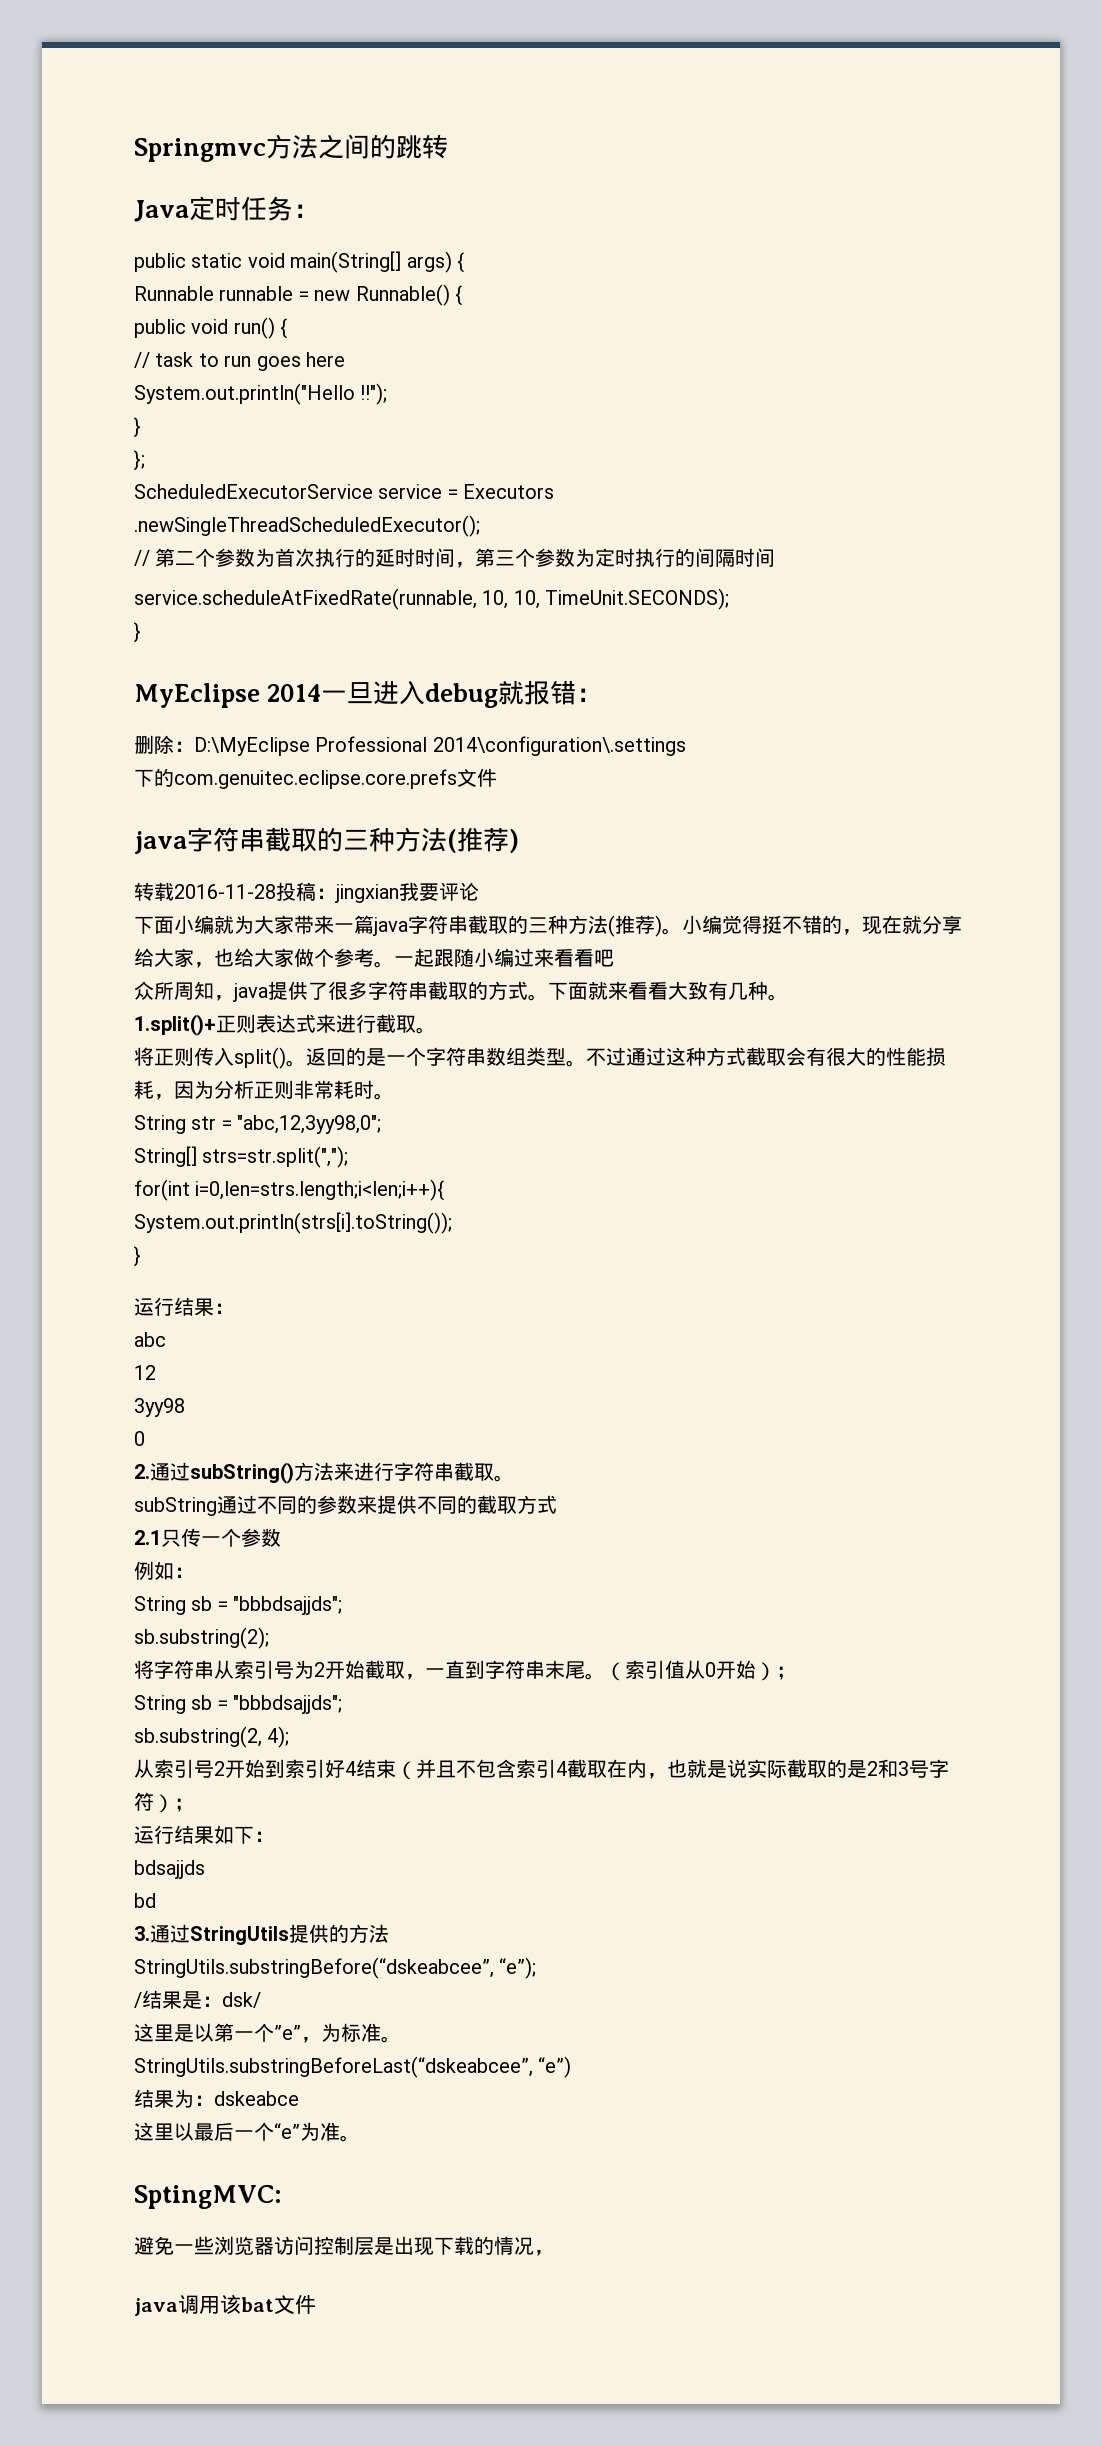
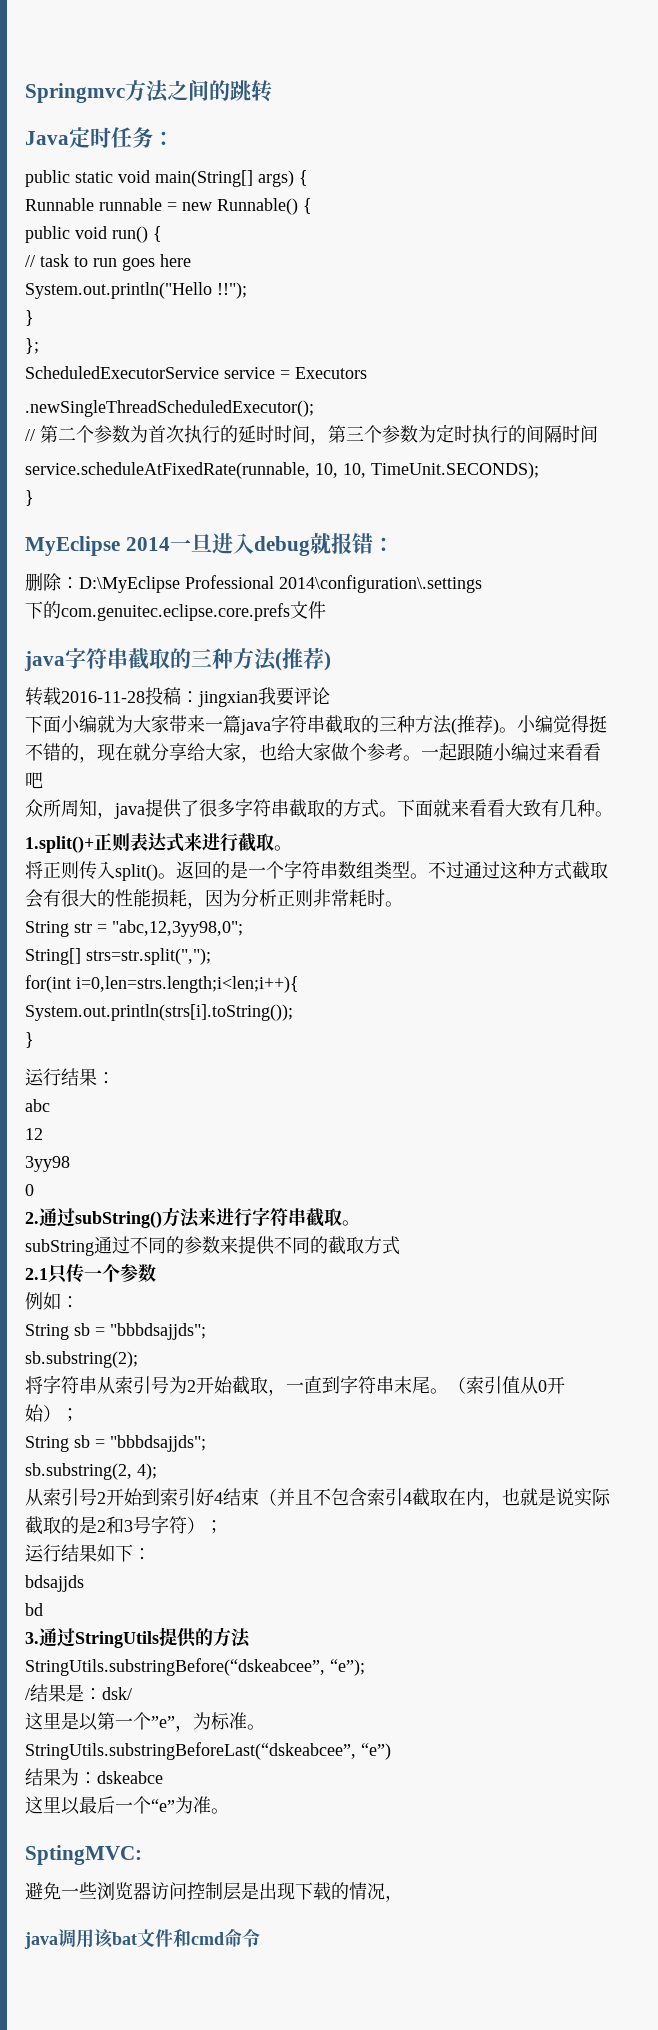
(316, 2304) none -> [173,1928,260,1947] 和cmd命令

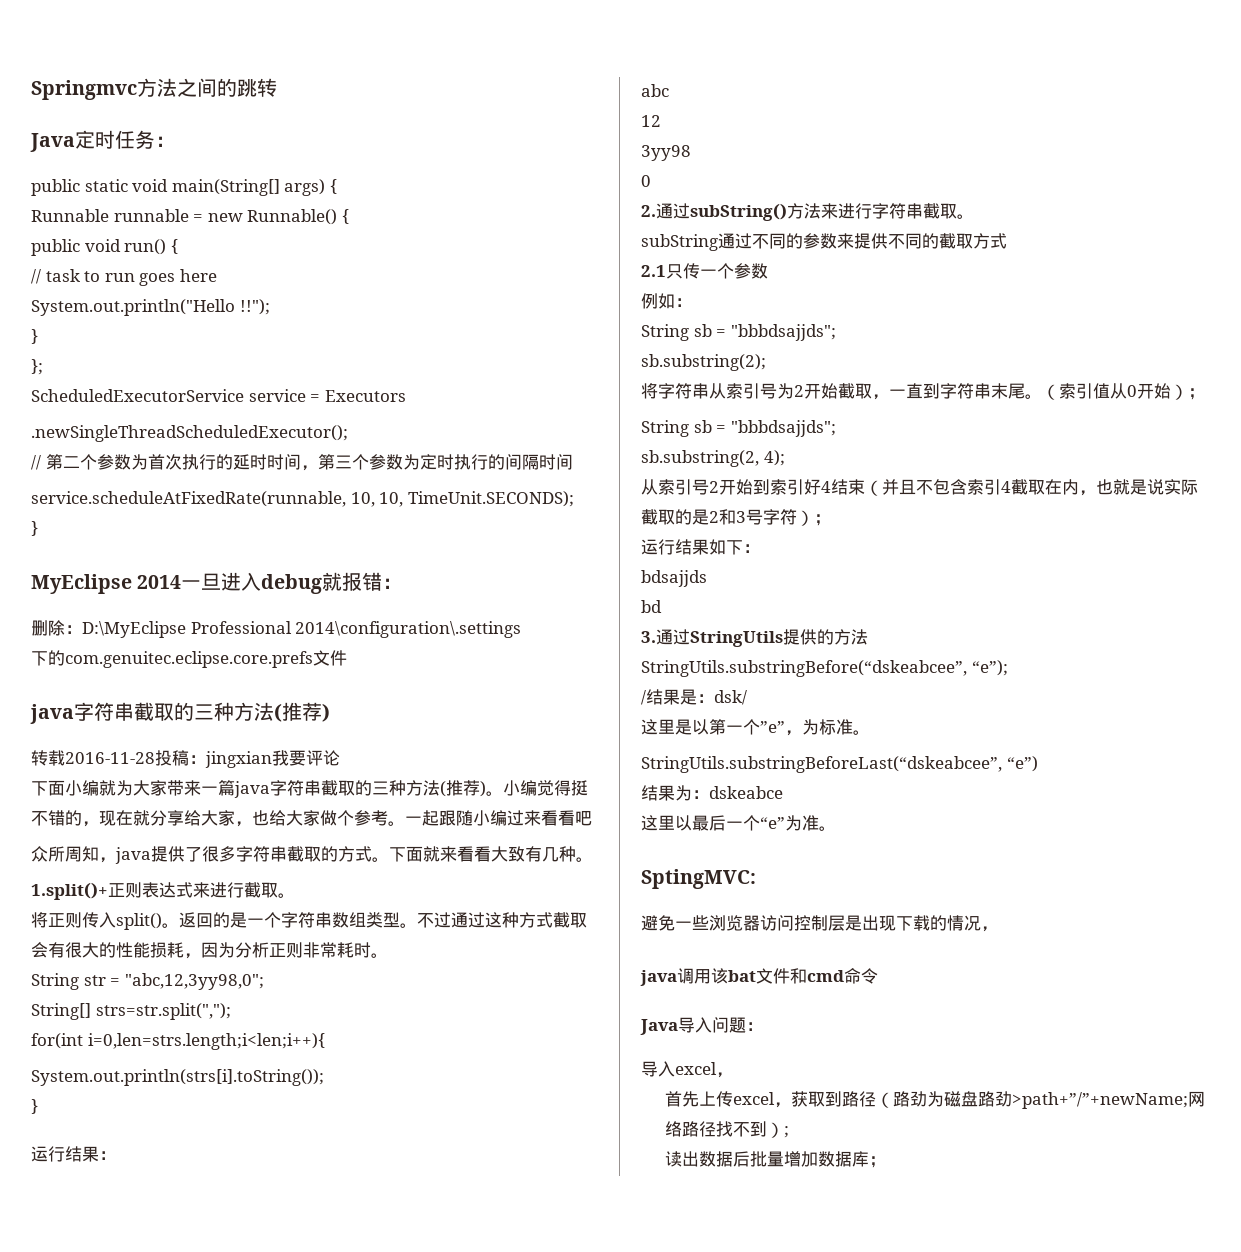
(260, 1938) none -> [640,1017,763,1035] [641,1061,733,1078] [664,1091,1205,1109] [664,1121,789,1138] [664,1151,886,1168] // Java导入问题： // 导入excel， // 首先上传excel，获取到路径（路劲为磁盘路劲>path+”/”+newName;网络路径找不到）; // 读出数据后批量增加数据库；

